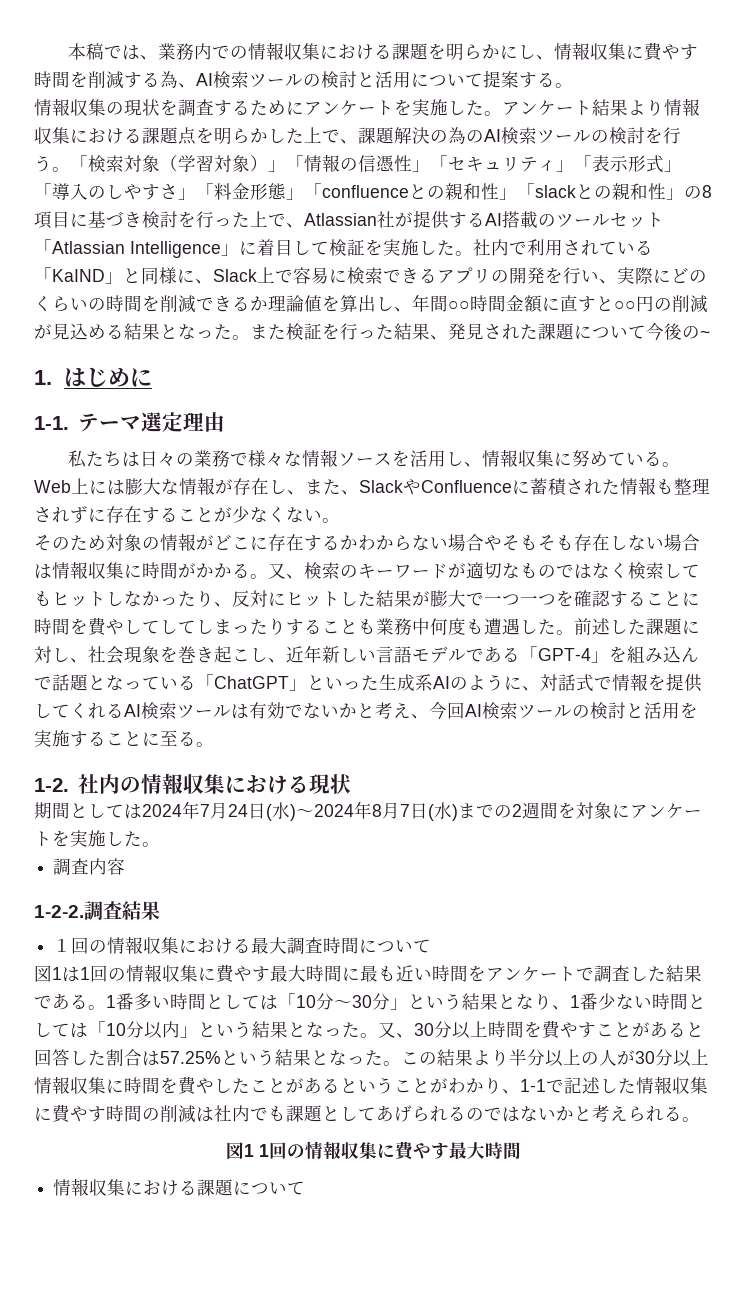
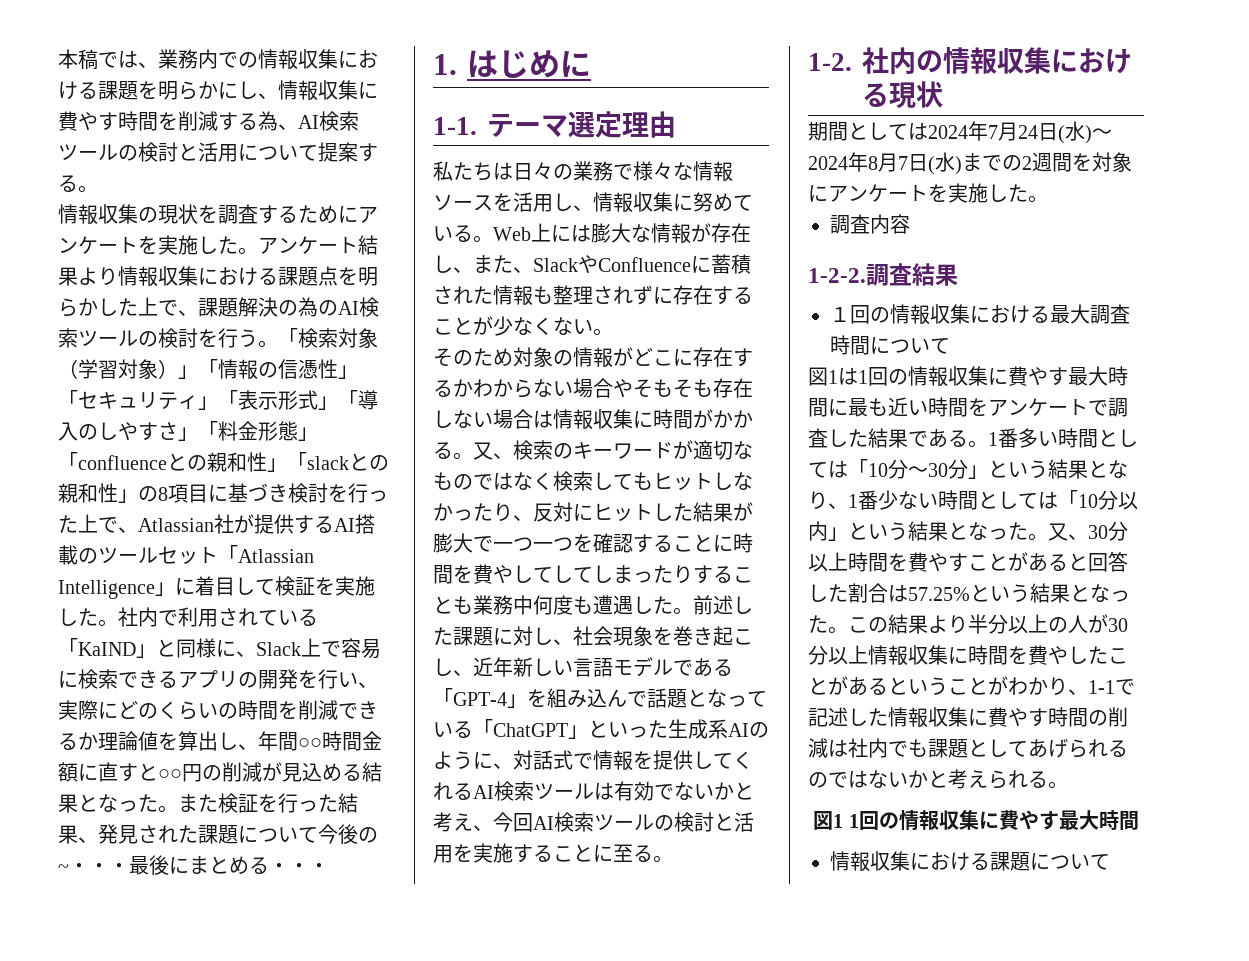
(710, 334) none -> [69,855,329,875] ・・・最後にまとめる・・・

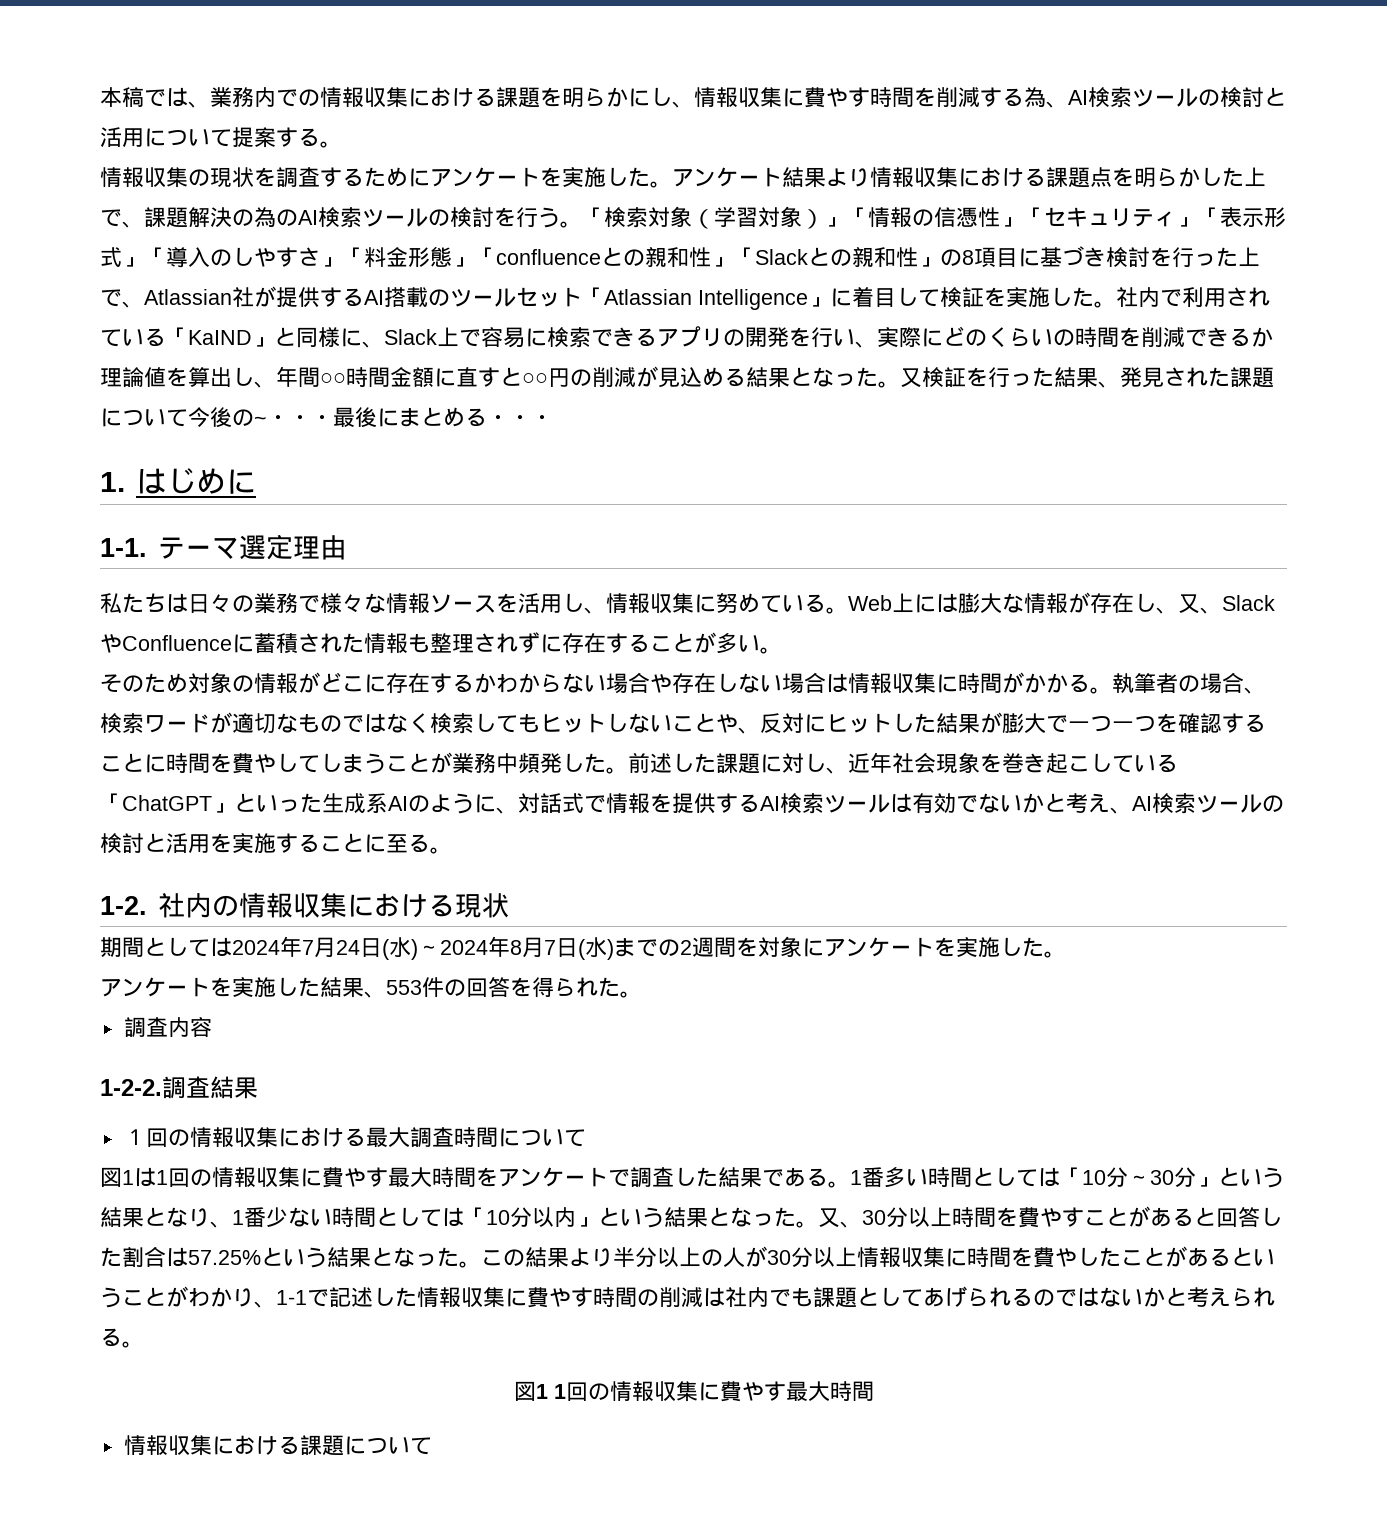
[307,456,349,470] slack -> [755,249,808,265] Slack
[178,794,218,812] また -> [900,368,922,388] 又
[473,255,513,273] また -> [1178,594,1200,614] 又
[493,316,573,336] 少なくな -> [716,633,738,654] 多
[633,379,713,398] そもそも -> (672, 683) none
[473,440,613,460] 又、検索のキー -> [1112,672,1266,694] [100,713,144,734] 執筆者の場合、検索
[433,503,513,522] かったり -> [650,713,738,733] いことや
[573,565,753,584] [433,595,633,615] てしまったりすることも業務中何度も遭遇 -> [342,752,562,774] まうことが業務中頻発
(573, 642) none -> [848,752,892,773] 近年
[453,657,733,677] [433,688,747,708] 、近年新しい言語モデルである「GPT-4」を組み込んで話題となっ -> (1112, 762) none
[693,751,753,769] [433,782,453,800] してくれ -> [716,793,738,813] す
[493,812,533,832] 今回 -> (1132, 810) none
(1048, 199) none -> [100,977,642,998] // アンケートを実施した結果、553件の回答を得られた。
[828,397,968,417] に最も近い時間 -> (476, 1177) none

